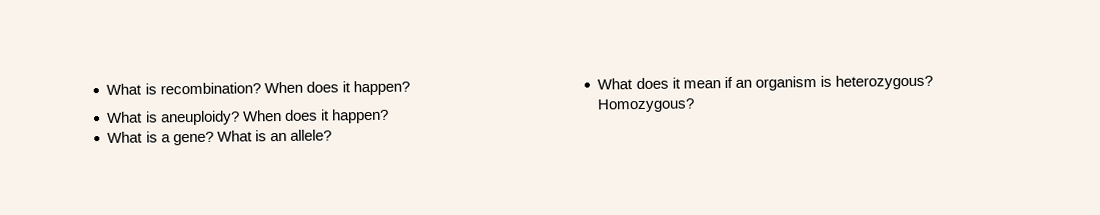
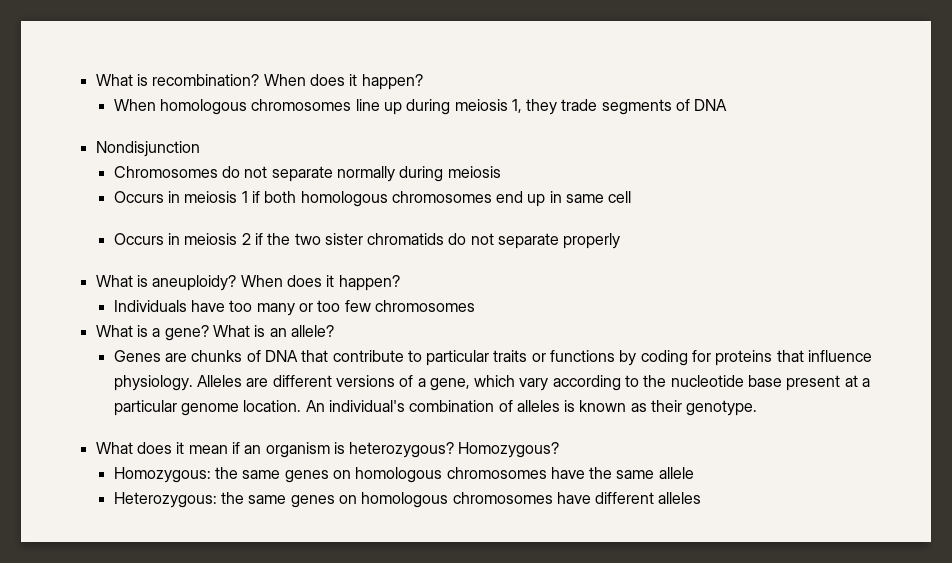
(410, 88) none -> [113,99,728,115] [95,141,200,157] [113,166,501,182] [113,191,632,207] [113,233,621,249] // When homologous chromosomes line up during meiosis 1, they trade segments of DNA // Nondisjunction // Chromosomes do not separate normally during meiosis // Occurs in meiosis 1 if both homologous chromosomes end up in same cell // Occurs in meiosis 2 if the two sister chromatids do not separate properly
(389, 116) none -> [113,300,475,316] // Individuals have too many or too few chromosomes
(332, 135) none -> [113,350,873,366] [113,375,871,391] [113,400,758,416] // Genes are chunks of DNA that contribute to particular traits or functions by coding for proteins that influence physiology. Alleles are different versions of a gene, which vary according to the nucleotide base present at a particular genome location. An individual's combination of alleles is known as their genotype.
(696, 105) none -> [113,467,694,483] [113,492,702,508] // Homozygous: the same genes on homologous chromosomes have the same allele // Heterozygous: the same genes on homologous chromosomes have different alleles

